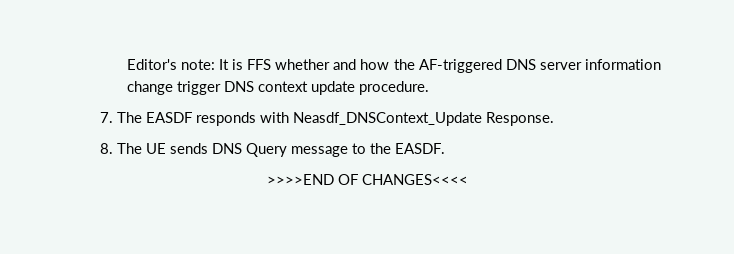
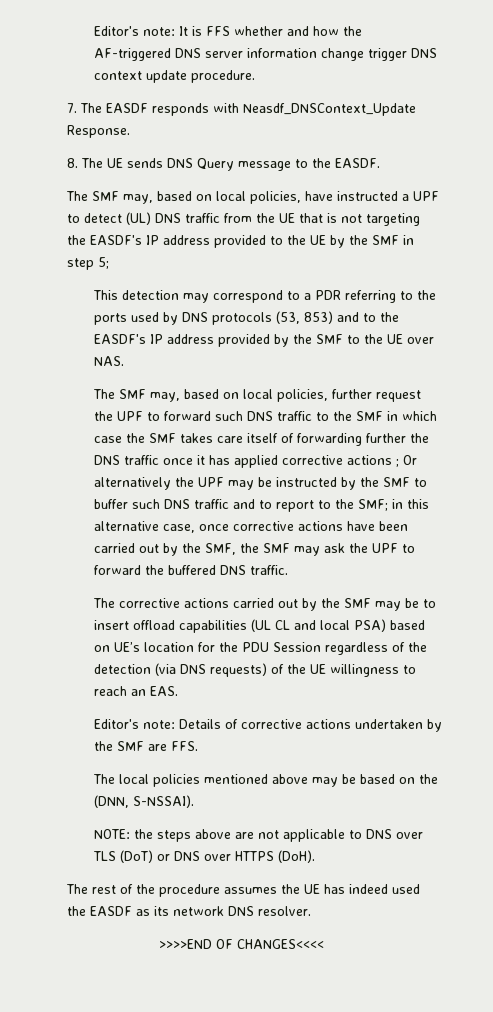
(445, 148) none -> [66,191,440,204] [67,212,421,226] [67,235,415,248] [67,257,110,270] [93,290,437,303] [94,311,400,325] [94,334,435,347] [94,356,125,366] [93,389,422,402] [94,411,438,421] [94,433,430,446] [94,455,418,468] [94,477,428,490] [94,499,430,512] [94,521,409,533] [94,543,416,556] [94,565,289,575] [93,598,437,611] [94,619,426,633] [94,642,428,655] [94,663,417,677] [94,686,179,696] [94,719,443,732] [94,741,199,751] [93,774,439,787] [94,795,195,808] [94,829,424,842] [93,850,316,863] [66,884,421,897] [67,906,312,916] // The SMF may, based on local policies, have instructed a UPF to detect (UL) DNS traffic from the UE that is not targeting the EASDF's IP address provided to the UE by the SMF in step 5; // This detection may correspond to a PDR referring to the ports used by DNS protocols (53, 853) and to the EASDF's IP address provided by the SMF to the UE over NAS. // The SMF may, based on local policies, further request the UPF to forward such DNS traffic to the SMF in which case the SMF takes care itself of forwarding further the DNS traffic once it has applied corrective actions ; Or alternatively the UPF may be instructed by the SMF to buffer such DNS traffic and to report to the SMF; in this alternative case, once corrective actions have been carried out by the SMF, the SMF may ask the UPF to forward the buffered DNS traffic. // The corrective actions carried out by the SMF may be to insert offload capabilities (UL CL and local PSA) based on UE’s location for the PDU Session regardless of the detection (via DNS requests) of the UE willingness to reach an EAS. // Editor's note: Details of corrective actions undertaken by the SMF are FFS. // The local policies mentioned above may be based on the (DNN, S-NSSAI). // NOTE: the steps above are not applicable to DNS over TLS (DoT) or DNS over HTTPS (DoH). // The rest of the procedure assumes the UE has indeed used the EASDF as its network DNS resolver.

